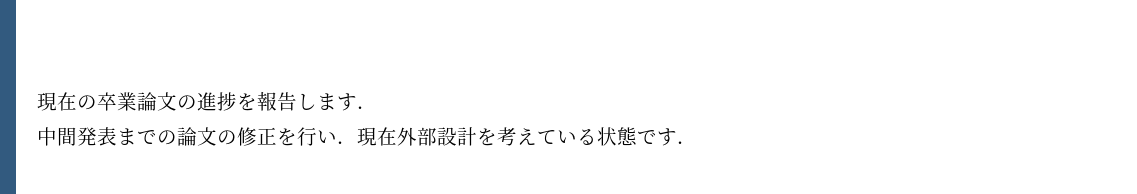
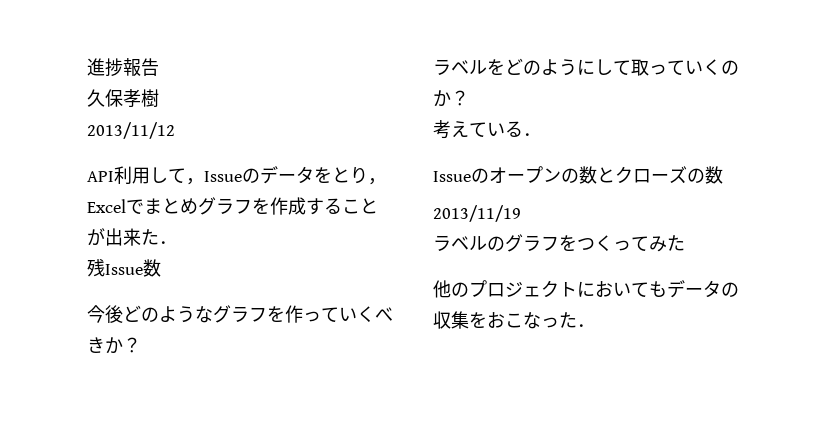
[37,91,377,111] [37,127,497,146] 現在の卒業論文の進捗を報告します． // 中間発表までの論文の修正を行い．現在外部設計を -> [87,58,159,77] [87,89,159,107] [87,122,175,139] [87,166,386,185] [87,197,378,215] [87,228,177,246] [87,259,161,277] [87,305,393,323] [87,337,141,354] [433,58,739,76] [433,90,469,107] 進捗報告 // 久保孝樹 // 2013/11/12 // API利用して，Issueのデータをとり，Excelでまとめグラフを作成することが出来た． // 残Issue数 // 今後どのようなグラフを作っていくべきか？ // ラベルをどのようにして取っていくのか？ //
[597,127,697,146] 状態です． -> [523,133,541,136] [433,166,723,184] [433,205,521,222] [433,234,685,252] [433,280,739,298] [433,311,595,329] ． // Issueのオープンの数とクローズの数 // 2013/11/19 // ラベルのグラフをつくってみた // 他のプロジェクトにおいてもデータの収集をおこなった．

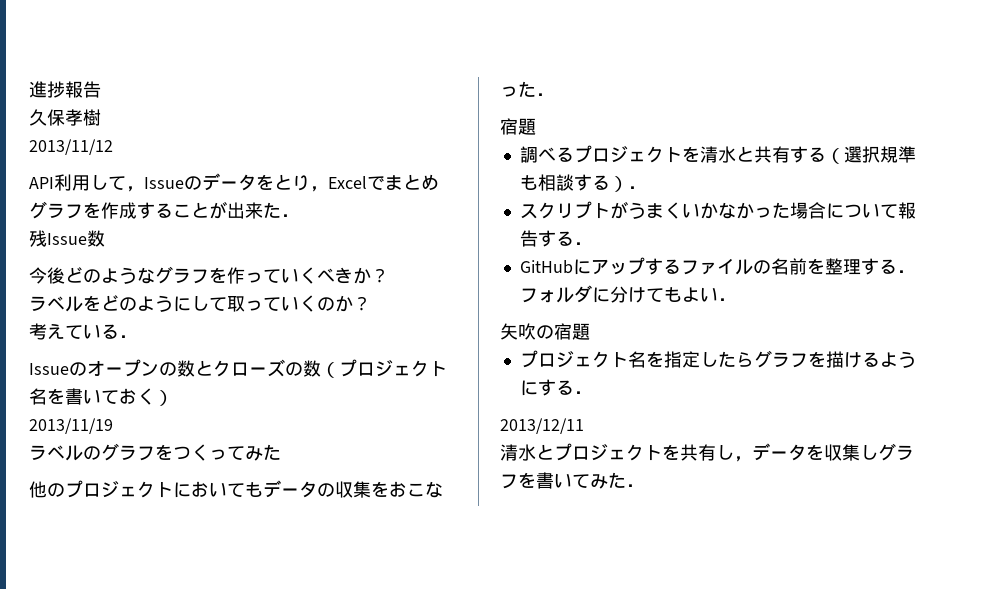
(723, 175) none -> [321,359,447,378] [29,388,173,406] （プロジェクト名を書いておく）
(595, 325) none -> [500,118,536,135] [519,145,916,164] [519,174,646,192] [519,201,916,219] [519,230,592,247] [519,257,915,275] [519,285,736,303] [500,323,590,340] [519,350,916,368] [519,379,592,396] [500,418,584,434] [500,443,914,462] [500,472,644,489] // 宿題 // 調べるプロジェクトを清水と共有する（選択規準も相談する）． // スクリプトがうまくいかなかった場合について報告する． // GitHubにアップするファイルの名前を整理する．フォルダに分けてもよい． // 矢吹の宿題 // プロジェクト名を指定したらグラフを描けるようにする． // 2013/12/11 // 清水とプロジェクトを共有し，データを収集しグラフを書いてみた．

